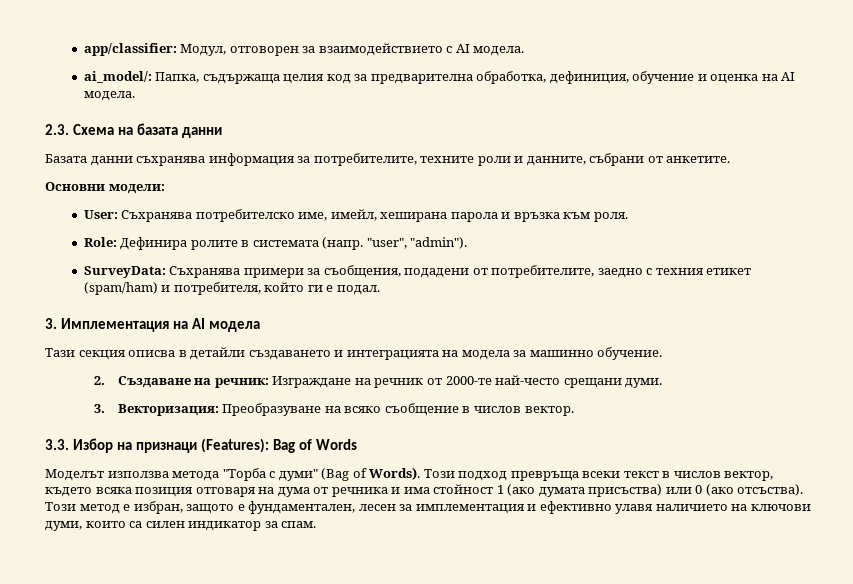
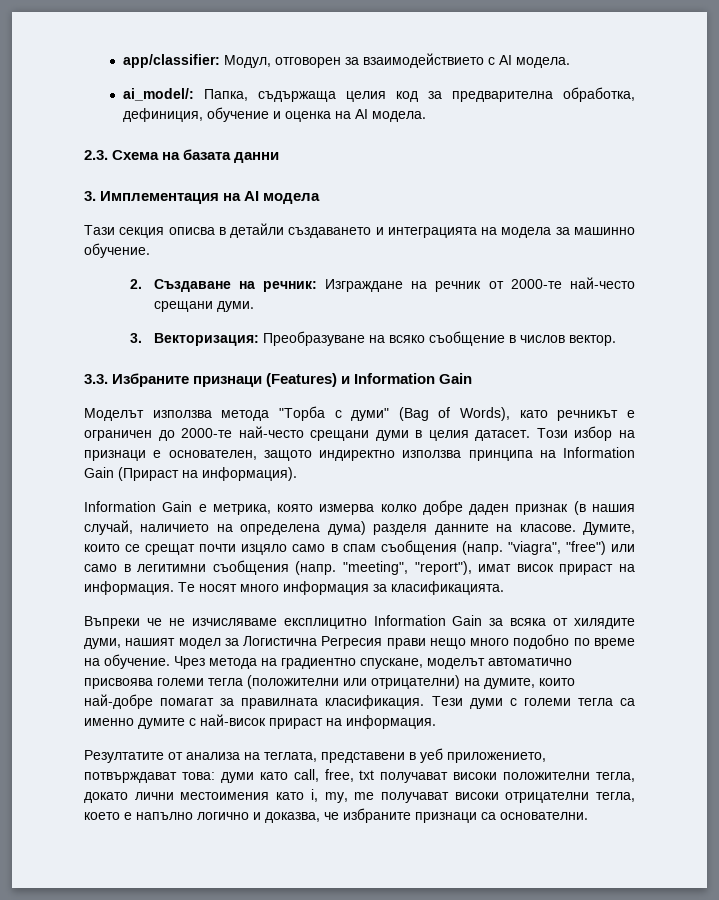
[45,153,731,166] [45,182,165,194] [83,209,628,222] [83,237,468,250] [83,265,752,278] [83,282,380,295] // Базата данни съхранява информация за потребителите, техните роли и данните, събрани от анкетите. // Основни модели: // User: Съхранява потребителско име, имейл, хеширана парола и връзка към роля. // Role: Дефинира ролите в системата (напр. "user", "admin"). // SurveyData: Съхранява примери за съобщения, подадени от потребителите, заедно с техния етикет (spam/ham) и потребителя, който ги е подал. -> (280, 157) none
[73,438,358,453] Избор на признаци (Features): Bag of Words -> [112,373,473,387] Избраните признаци (Features) и Information Gain
[369,467,774,481] [45,484,804,497] [45,501,811,514] [45,521,317,531] Words). Този подход превръща всеки текст в числов вектор, където всяка позиция отговаря на дума от речника и има стойност 1 (ако думата присъства) или 0 (ако отсъства). Този метод е избран, защото е фундаментален, лесен за имплементация и ефективно улавя наличието на ключови думи, които са силен индикатор за спам. -> [460,407,635,421] [84,426,635,441] [84,447,635,461] [84,467,297,481] [84,500,635,515] [84,520,636,535] [84,540,635,555] [84,560,636,575] [84,581,504,595] [84,615,635,629] [84,634,635,649] [84,654,572,669] [84,675,575,689] [84,694,636,709] [84,714,436,729] [84,748,546,763] [84,769,635,783] [84,789,635,803] [84,808,588,823] Words), като речникът е ограничен до 2000-те най-често срещани думи в целия датасет. Този избор на признаци е основателен, защото индиректно използва принципа на Information Gain (Прираст на информация). // Information Gain е метрика, която измерва колко добре даден признак (в нашия случай, наличието на определена дума) разделя данните на класове. Думите, които се срещат почти изцяло само в спам съобщения (напр. "viagra", "free") или само в легитимни съобщения (напр. "meeting", "report"), имат висок прираст на информация. Те носят много информация за класификацията. // Въпреки че не изчисляваме експлицитно Information Gain за всяка от хилядите думи, нашият модел за Логистична Регресия прави нещо много подобно по време на обучение. Чрез метода на градиентно спускане, моделът автоматично присвоява големи тегла (положителни или отрицателни) на думите, които най-добре помагат за правилната класификация. Тези думи с големи тегла са именно думите с най-висок прираст на информация. // Резултатите от анализа на теглата, представени в уеб приложението, потвърждават това: думи като call, free, txt получават високи положителни тегла, докато лични местоимения като i, my, me получават високи отрицателни тегла, което е напълно логично и доказва, че избраните признаци са основателни.

